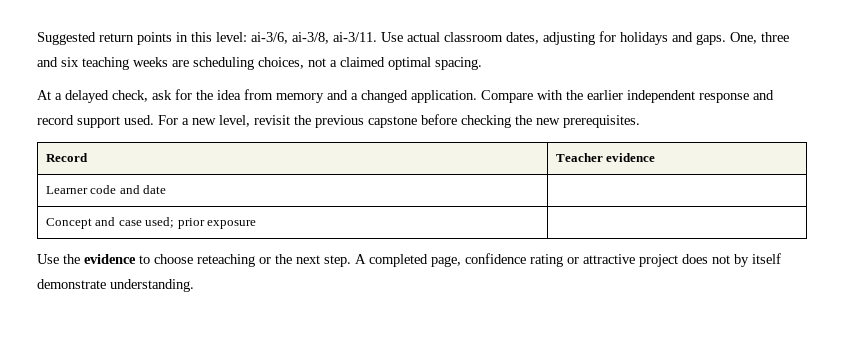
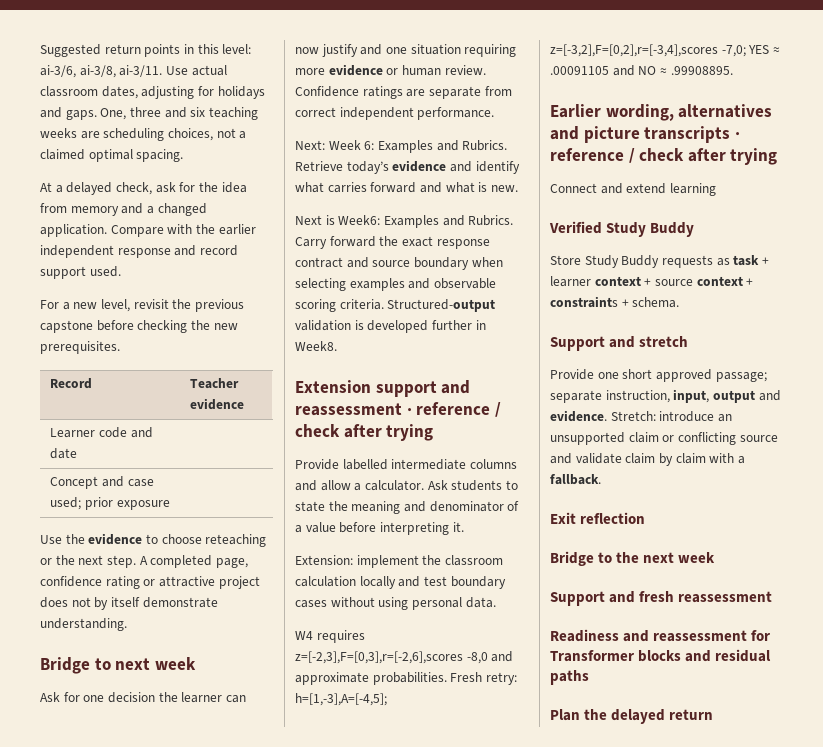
(154, 120) none -> (121, 271) //
(194, 285) none -> [40,657,196,674] [40,692,246,703] [295,44,517,57] [295,64,486,76] [295,86,512,99] [295,107,495,120] [295,140,508,153] [295,160,520,174] [295,182,518,193] [295,215,514,228] [295,236,490,249] [295,257,503,270] [295,278,496,291] [295,299,496,312] [295,320,486,333] [295,341,337,351] [295,380,471,397] [295,402,501,417] [295,424,434,441] [295,459,517,470] [295,480,518,491] [295,501,520,514] [295,522,464,535] [295,555,503,568] [295,576,506,589] [295,597,496,610] [295,630,365,643] [295,651,514,664] [295,672,517,685] [295,693,387,706] [550,44,780,57] [550,65,733,76] [550,104,773,121] [550,126,740,143] [550,148,778,165] [550,183,716,196] [549,221,695,237] [550,255,769,268] [550,276,754,287] [550,296,680,308] [550,336,689,351] [550,369,767,382] [550,389,781,403] [550,410,732,422] [550,432,778,445] [550,453,745,466] [550,474,601,485] [550,512,646,524] [550,551,716,566] [550,591,773,606] [550,629,771,642] [550,649,772,662] [550,670,589,685] [550,709,714,724] // Bridge to next week // Ask for one decision the learner can now justify and one situation requiring more evidence or human review. Confidence ratings are separate from correct independent performance. // Next: Week 6: Examples and Rubrics. Retrieve today’s evidence and identify what carries forward and what is new. // Next is Week6: Examples and Rubrics. Carry forward the exact response contract and source boundary when selecting examples and observable scoring criteria. Structured-output validation is developed further in Week8. // Extension support and reassessment · reference / check after trying // Provide labelled intermediate columns and allow a calculator. Ask students to state the meaning and denominator of a value before interpreting it. // Extension: implement the classroom calculation locally and test boundary cases without using personal data. // W4 requires z=[-2,3],F=[0,3],r=[-2,6],scores -8,0 and approximate probabilities. Fresh retry: h=[1,-3],A=[-4,5]; z=[-3,2],F=[0,2],r=[-3,4],scores -7,0; YES ≈ .00091105 and NO ≈ .99908895. // Earlier wording, alternatives and picture transcripts · reference / check after trying // Connect and extend learning // Verified Study Buddy // Store Study Buddy requests as task + learner context + source context + constraints + schema. // Support and stretch // Provide one short approved passage; separate instruction, input, output and evidence. Stretch: introduce an unsupported claim or conflicting source and validate claim by claim with a fallback. // Exit reflection // Bridge to the next week // Support and fresh reassessment // Readiness and reassessment for Transformer blocks and residual paths // Plan the delayed return

